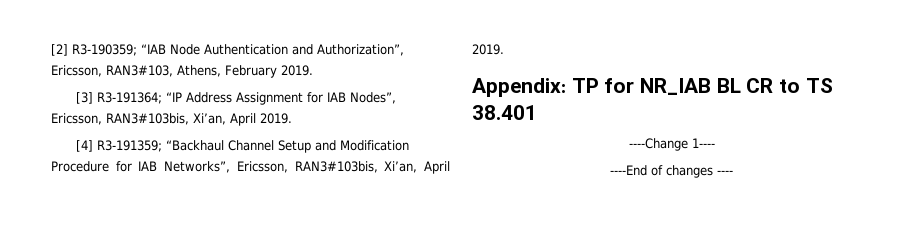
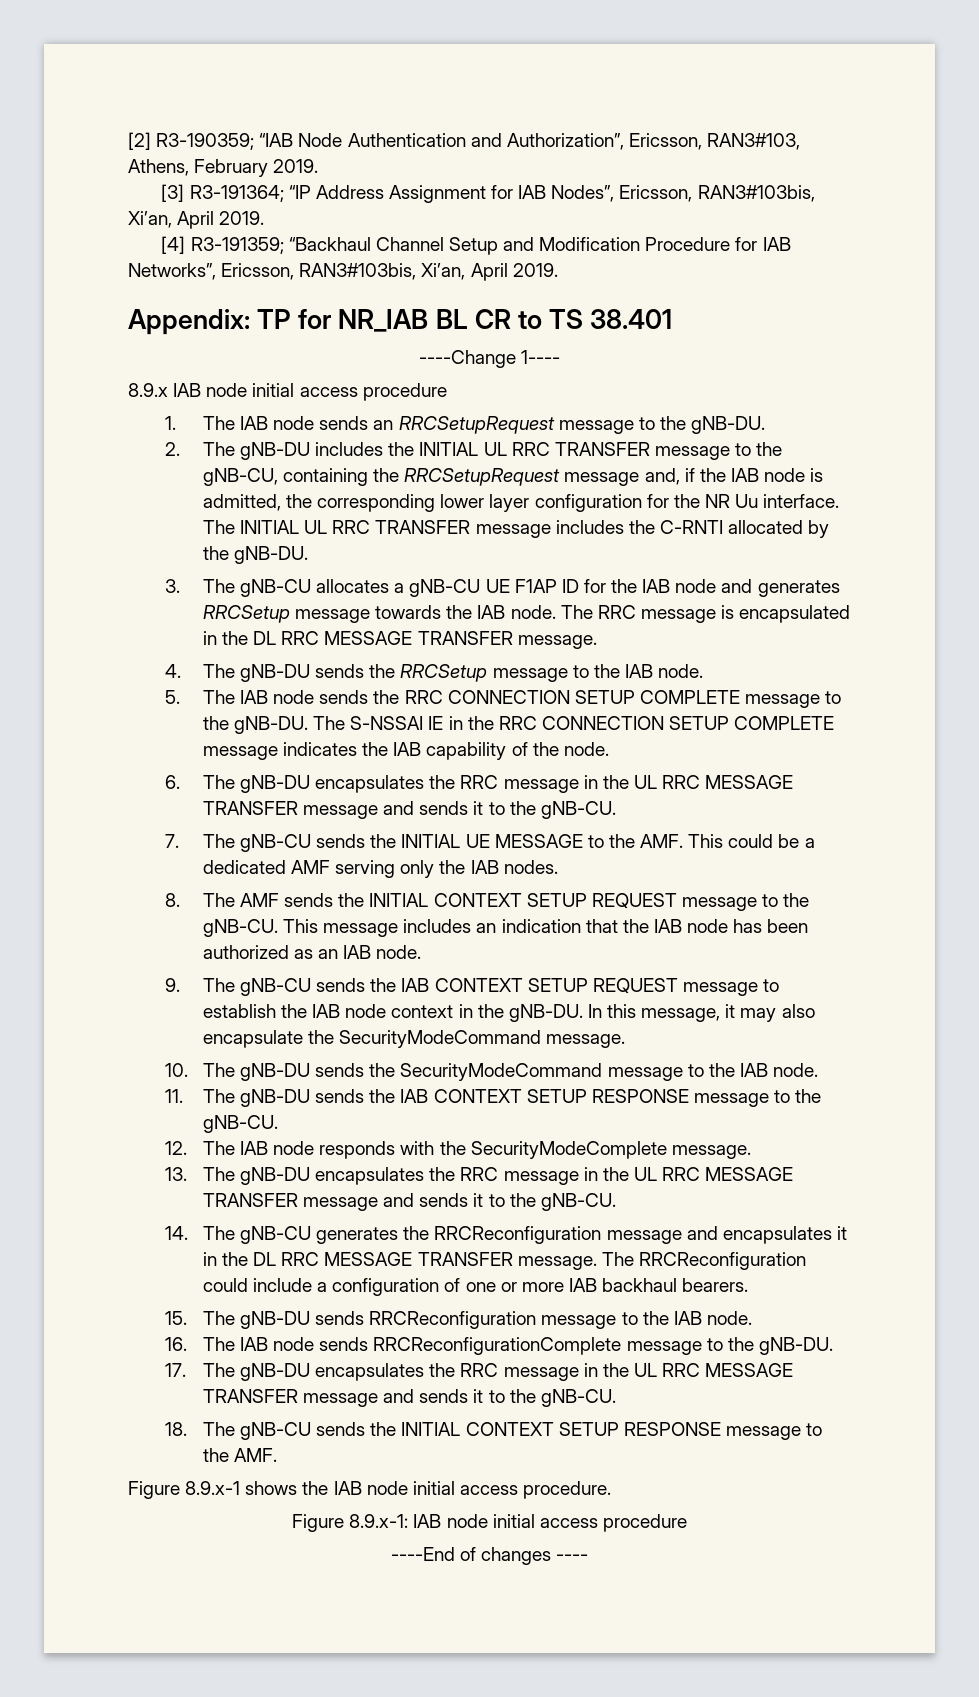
(715, 143) none -> [128,383,447,401] [165,416,766,434] [165,442,783,460] [202,468,824,486] [202,494,840,512] [202,520,830,538] [202,546,309,564] [165,579,840,597] [202,605,851,623] [202,631,597,649] [165,664,704,682] [165,690,842,708] [202,716,835,734] [202,742,609,760] [165,775,794,793] [202,801,616,819] [165,834,815,852] [202,860,558,878] [165,893,810,911] [202,919,809,937] [202,945,422,959] [165,978,780,996] [202,1004,815,1022] [202,1030,626,1048] [165,1063,819,1081] [165,1089,822,1107] [202,1115,278,1133] [165,1141,751,1159] [165,1167,794,1185] [202,1193,616,1211] [165,1226,847,1244] [202,1252,806,1270] [202,1278,749,1296] [165,1311,752,1329] [165,1337,833,1355] [165,1363,794,1381] [202,1389,616,1407] [165,1422,823,1440] [202,1448,278,1462] [128,1481,612,1499] [292,1514,687,1532] // 8.9.x IAB node initial access procedure // 1. The IAB node sends an RRCSetupRequest message to the gNB-DU. // 2. The gNB-DU includes the INITIAL UL RRC TRANSFER message to the gNB-CU, containing the RRCSetupRequest message and, if the IAB node is admitted, the corresponding lower layer configuration for the NR Uu interface. The INITIAL UL RRC TRANSFER message includes the C-RNTI allocated by the gNB-DU. // 3. The gNB-CU allocates a gNB-CU UE F1AP ID for the IAB node and generates RRCSetup message towards the IAB node. The RRC message is encapsulated in the DL RRC MESSAGE TRANSFER message. // 4. The gNB-DU sends the RRCSetup message to the IAB node. // 5. The IAB node sends the RRC CONNECTION SETUP COMPLETE message to the gNB-DU. The S-NSSAI IE in the RRC CONNECTION SETUP COMPLETE message indicates the IAB capability of the node. // 6. The gNB-DU encapsulates the RRC message in the UL RRC MESSAGE TRANSFER message and sends it to the gNB-CU. // 7. The gNB-CU sends the INITIAL UE MESSAGE to the AMF. This could be a dedicated AMF serving only the IAB nodes. // 8. The AMF sends the INITIAL CONTEXT SETUP REQUEST message to the gNB-CU. This message includes an indication that the IAB node has been authorized as an IAB node. // 9. The gNB-CU sends the IAB CONTEXT SETUP REQUEST message to establish the IAB node context in the gNB-DU. In this message, it may also encapsulate the SecurityModeCommand message. // 10. The gNB-DU sends the SecurityModeCommand message to the IAB node. // 11. The gNB-DU sends the IAB CONTEXT SETUP RESPONSE message to the gNB-CU. // 12. The IAB node responds with the SecurityModeComplete message. // 13. The gNB-DU encapsulates the RRC message in the UL RRC MESSAGE TRANSFER message and sends it to the gNB-CU. // 14. The gNB-CU generates the RRCReconfiguration message and encapsulates it in the DL RRC MESSAGE TRANSFER message. The RRCReconfiguration could include a configuration of one or more IAB backhaul bearers. // 15. The gNB-DU sends RRCReconfiguration message to the IAB node. // 16. The IAB node sends RRCReconfigurationComplete message to the gNB-DU. // 17. The gNB-DU encapsulates the RRC message in the UL RRC MESSAGE TRANSFER message and sends it to the gNB-CU. // 18. The gNB-CU sends the INITIAL CONTEXT SETUP RESPONSE message to the AMF. // Figure 8.9.x-1 shows the IAB node initial access procedure. // Figure 8.9.x-1: IAB node initial access procedure

